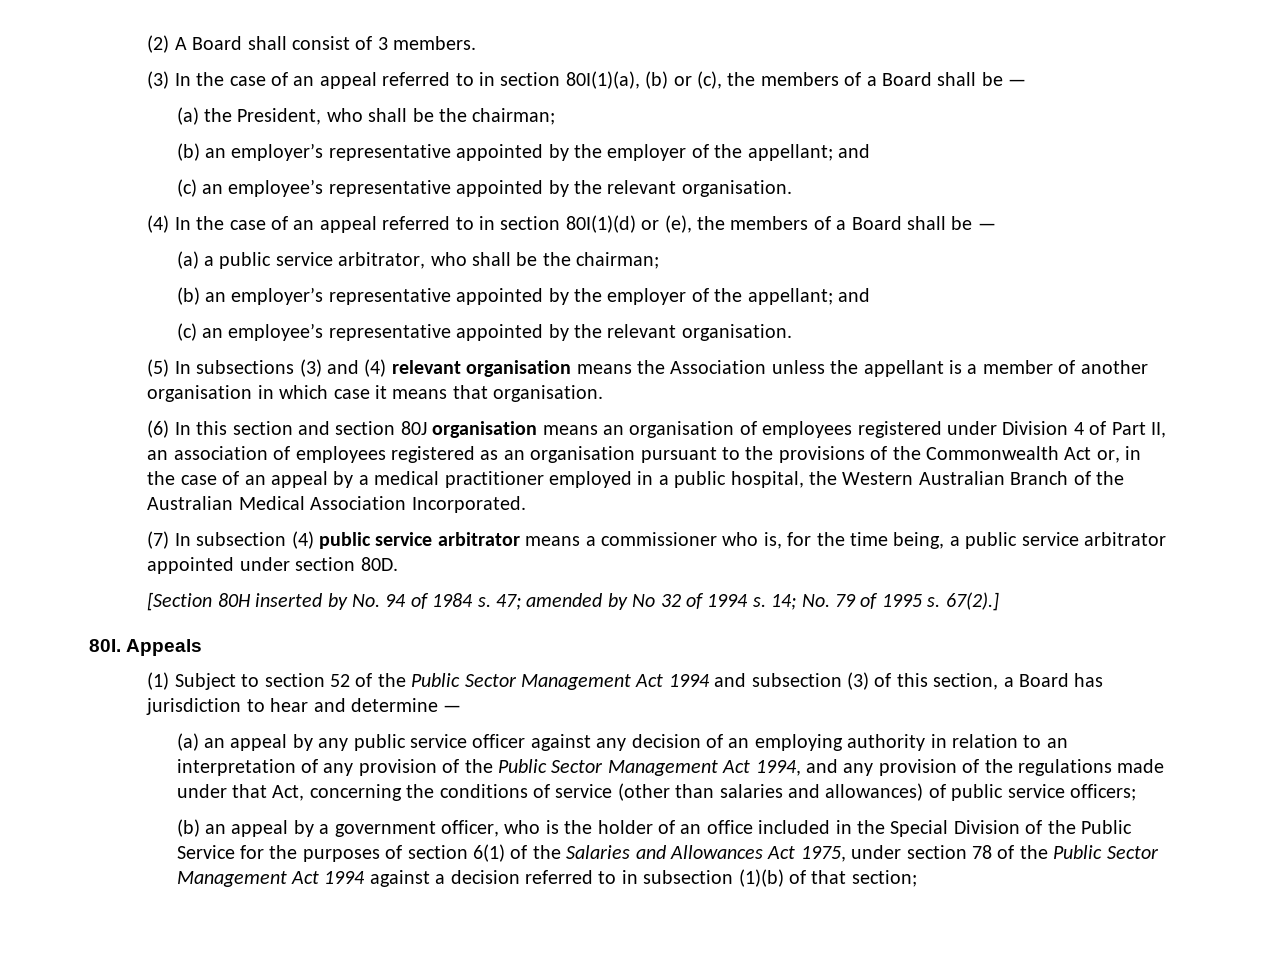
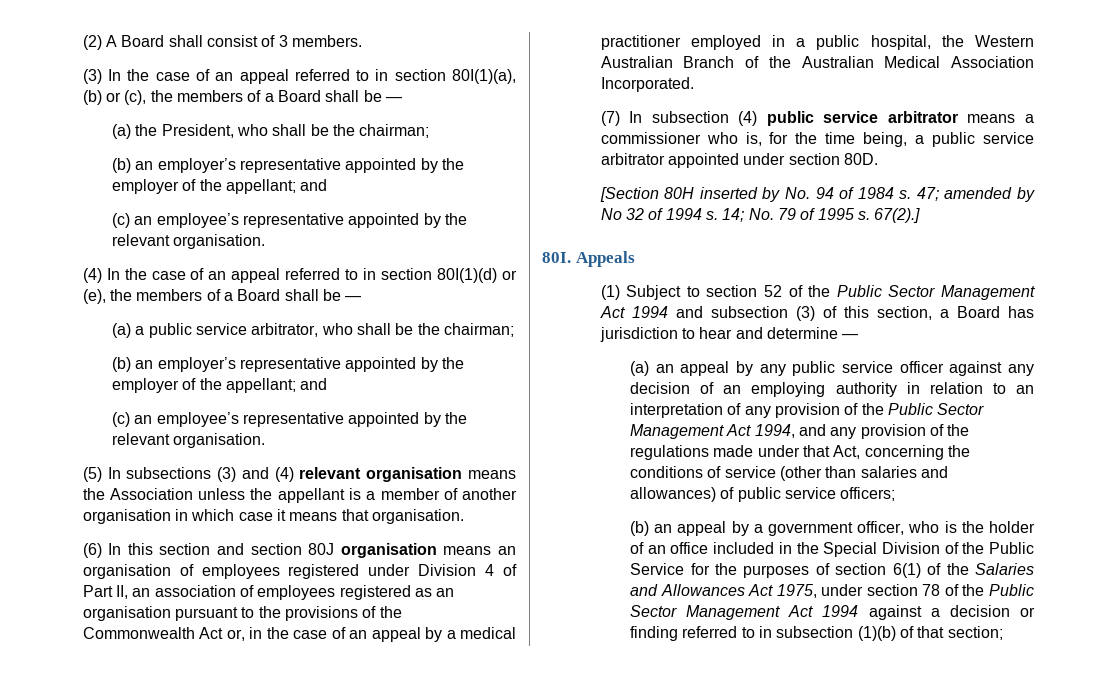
(520, 877) none -> [1020,607,1035,617] [630,626,679,641] or finding

